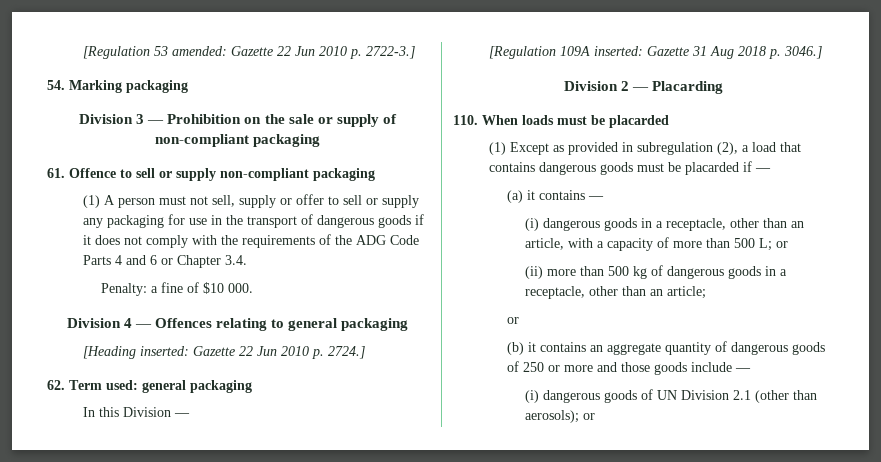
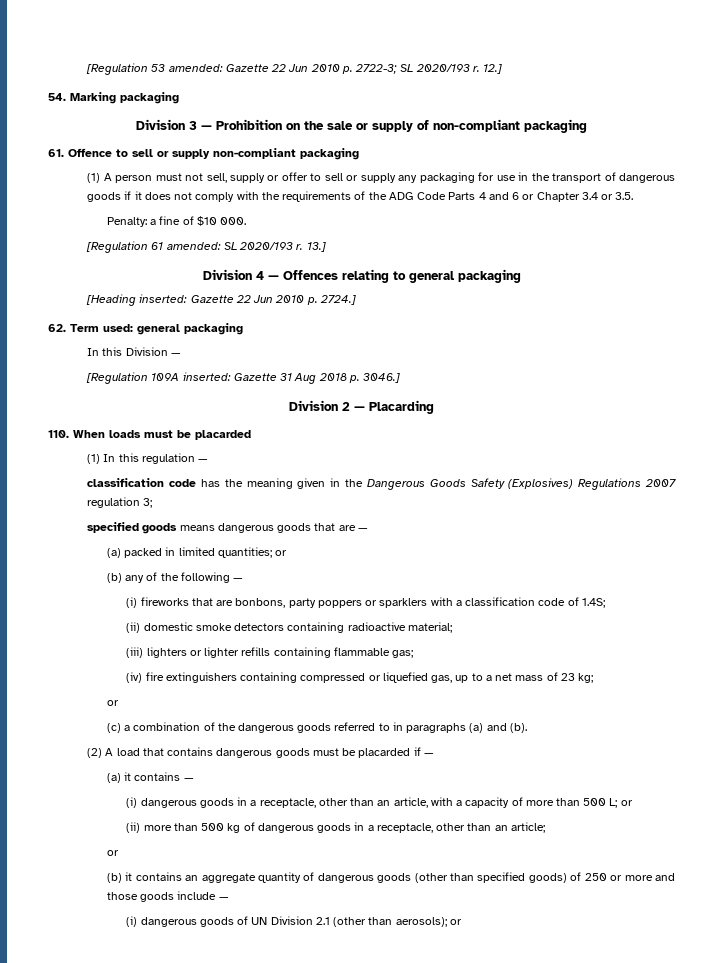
[366,46,416,59] 2722-3.] -> [355,64,503,74] 2722-3; SL 2020/193 r. 12.]
[225,255,248,265] 3.4. -> [581,192,634,200] 3.4 or 3.5.
(254, 288) none -> [86,241,326,253] // [Regulation 61 amended: SL 2020/193 r. 13.]
[510,142,750,155] Except as provided in subregulation (2), a -> [103,453,209,464] [87,478,676,490] [87,497,153,508] [87,522,368,534] [106,547,288,558] [106,572,244,583] [126,597,605,608] [126,622,452,633] [126,647,414,658] [126,672,594,683] [106,700,119,706] [106,722,527,733] [87,748,114,758] In this regulation — // classification code has the meaning given in the Dangerous Goods Safety (Explosives) Regulations 2007 regulation 3; // specified goods means dangerous goods that are — // (a) packed in limited quantities; or // (b) any of the following — // (i) fireworks that are bonbons, party poppers or sparklers with a classification code of 1.4S; // (ii) domestic smoke detectors containing radioactive material; // (iii) lighters or lighter refills containing flammable gas; // (iv) fire extinguishers containing compressed or liquefied gas, up to a net mass of 23 kg; // or // (c) a combination of the dangerous goods referred to in paragraphs (a) and (b). // (2) A
(826, 348) none -> [414,872,567,883] (other than specified goods)

